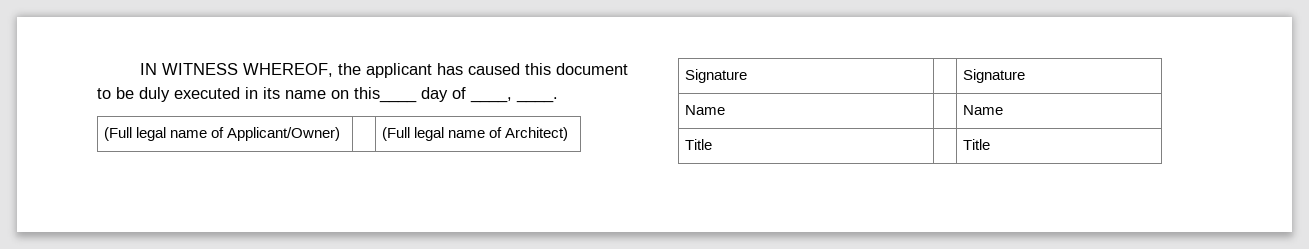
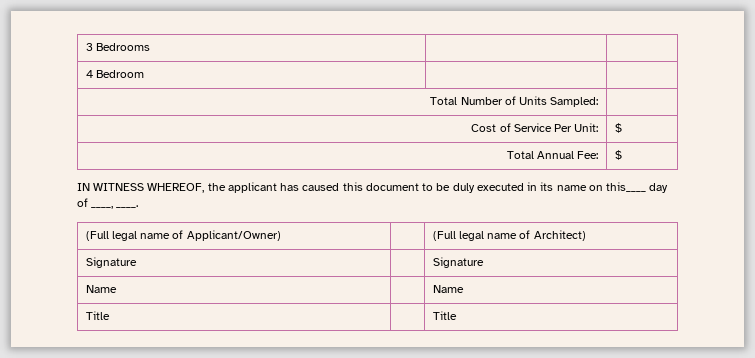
(139, 69) none -> [85,43,150,51] [85,70,144,78] [430,96,599,107] [471,123,599,132] [614,123,622,133] [506,151,599,159] [614,150,622,160] 3 Bedrooms | | // 4 Bedroom | | // Total Number of Units Sampled: | // Cost of Service Per Unit: | $ // Total Annual Fee: | $ //

